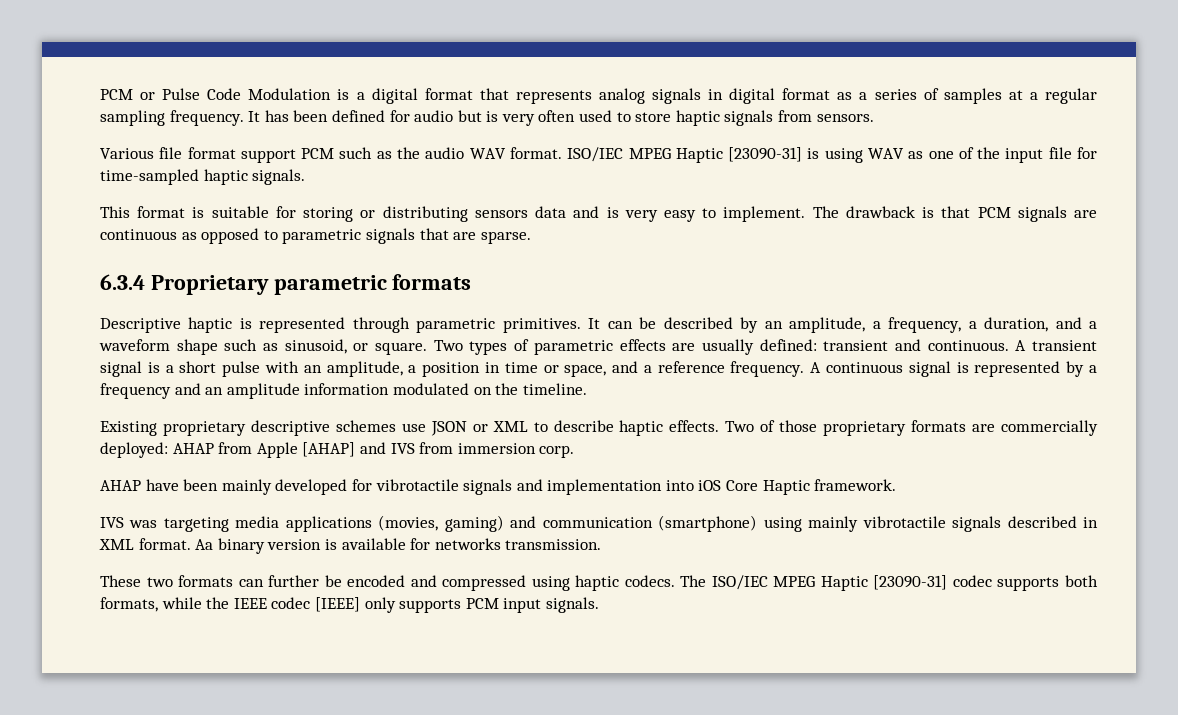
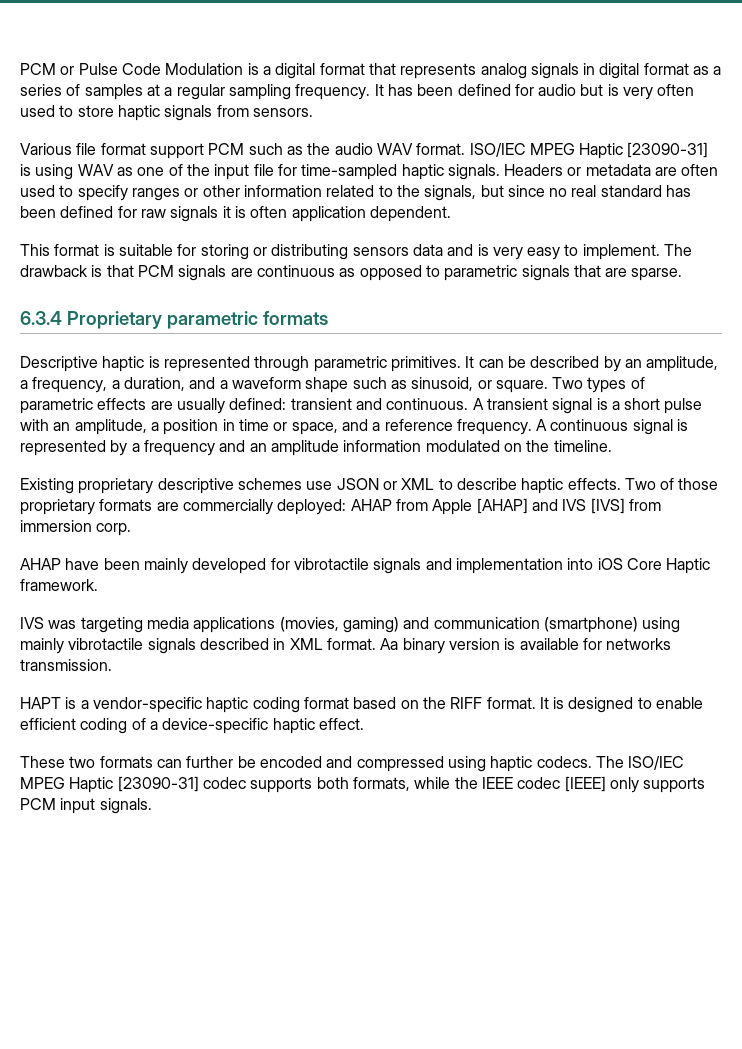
(306, 177) none -> [504,164,719,176] [20,185,692,201] [20,206,451,222] Headers or metadata are often used to specify ranges or other information related to the signals, but since no real standard has been defined for raw signals it is often application dependent.
(415, 448) none -> [590,498,625,514] [IVS]
(602, 544) none -> [20,697,704,713] [20,718,364,734] // HAPT is a vendor-specific haptic coding format based on the RIFF format. It is designed to enable efficient coding of a device-specific haptic effect.

